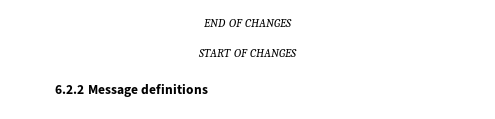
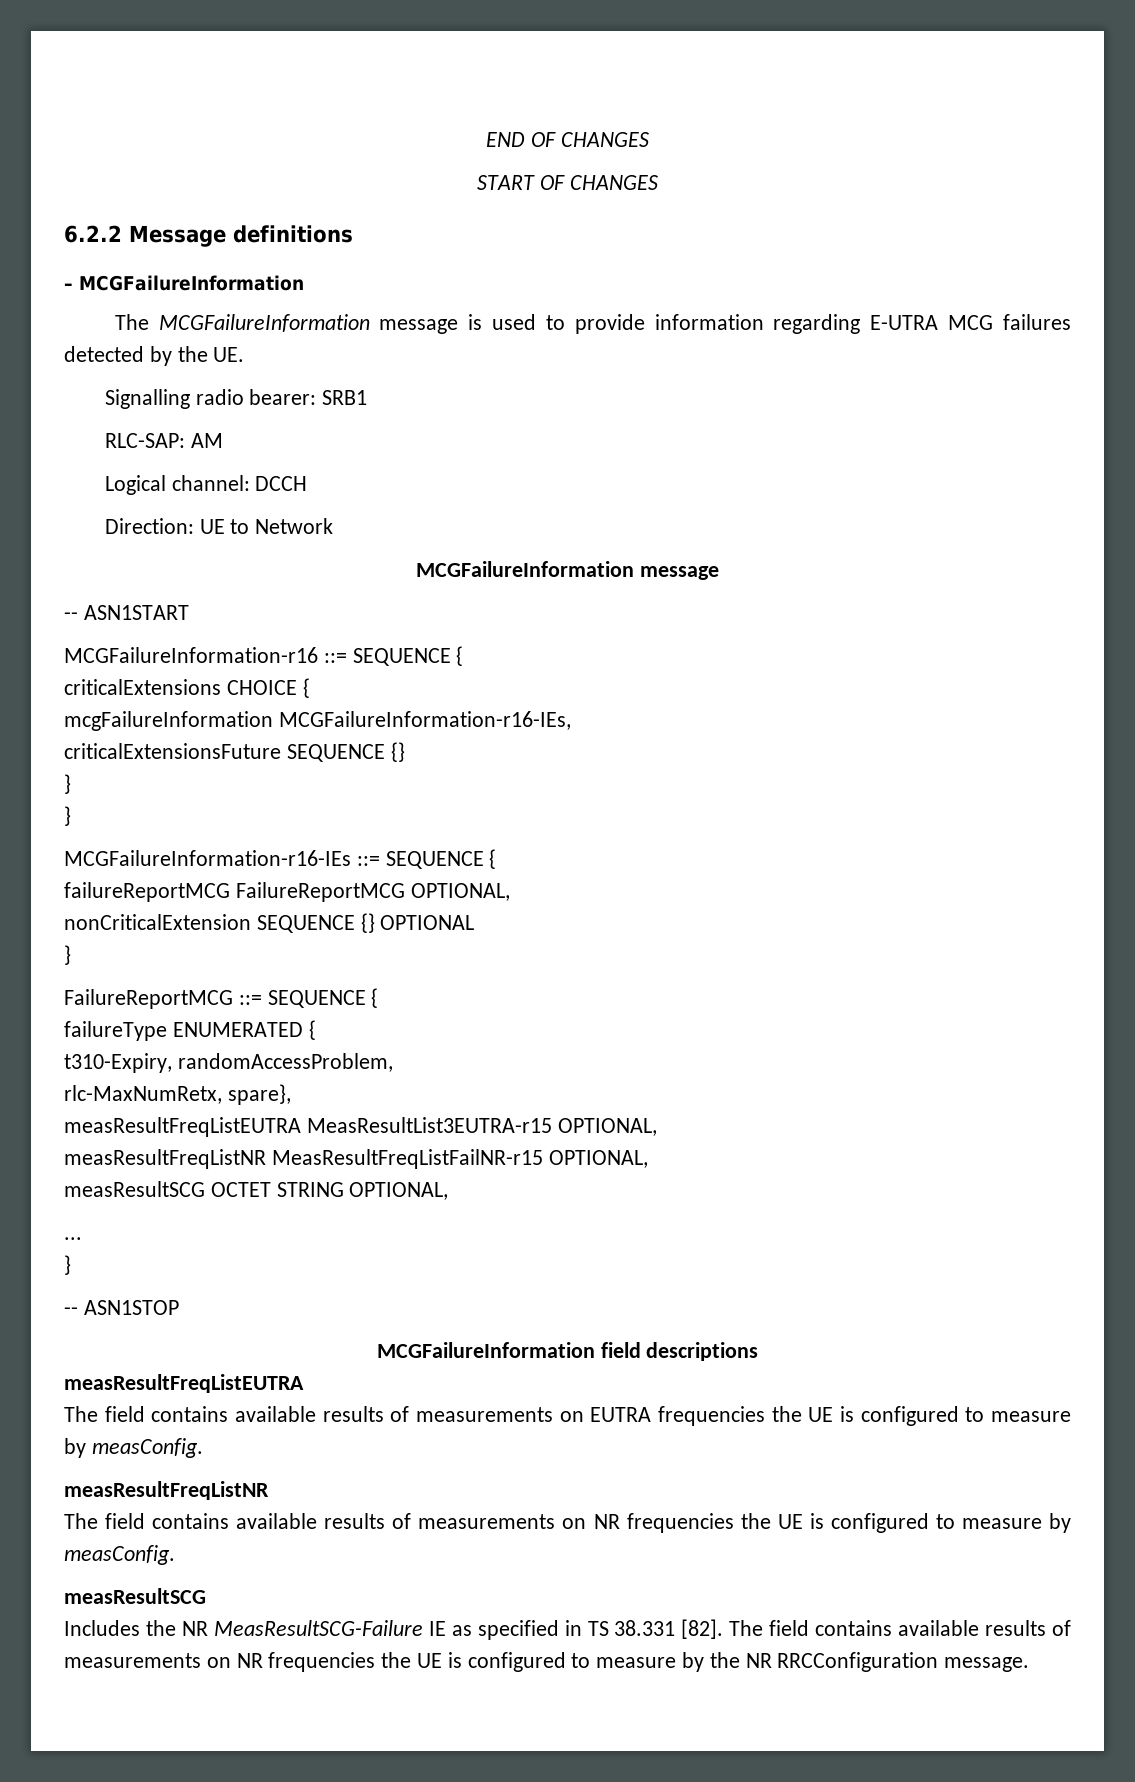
(209, 89) none -> [64,275,304,291] [114,314,1071,334] [64,346,245,366] [104,389,368,409] [104,433,223,448] [104,475,308,495] [104,518,334,534] [416,561,719,580] [64,605,189,620] [64,646,464,666] [64,678,310,698] [64,711,571,731] [64,742,405,762] [64,774,71,794] [64,806,71,826] [64,849,497,869] [64,882,510,902] [64,913,475,933] [64,945,71,965] [64,988,379,1009] [64,1020,316,1041] [64,1053,393,1073] [64,1084,291,1105] [64,1117,657,1137] [64,1149,648,1169] [64,1181,449,1200] [64,1237,82,1240] [64,1255,71,1275] [64,1300,179,1315] [376,1342,759,1361] [64,1374,304,1393] [64,1406,1071,1426] [64,1438,203,1458] [64,1481,269,1500] [64,1513,1071,1533] [64,1545,175,1565] [64,1588,206,1604] [64,1619,1071,1640] [64,1652,1030,1672] // – MCGFailureInformation // The MCGFailureInformation message is used to provide information regarding E-UTRA MCG failures detected by the UE. // Signalling radio bearer: SRB1 // RLC-SAP: AM // Logical channel: DCCH // Direction: UE to Network // MCGFailureInformation message // -- ASN1START // MCGFailureInformation-r16 ::= SEQUENCE { // criticalExtensions CHOICE { // mcgFailureInformation MCGFailureInformation-r16-IEs, // criticalExtensionsFuture SEQUENCE {} // } // } // MCGFailureInformation-r16-IEs ::= SEQUENCE { // failureReportMCG FailureReportMCG OPTIONAL, // nonCriticalExtension SEQUENCE {} OPTIONAL // } // FailureReportMCG ::= SEQUENCE { // failureType ENUMERATED { // t310-Expiry, randomAccessProblem, // rlc-MaxNumRetx, spare}, // measResultFreqListEUTRA MeasResultList3EUTRA-r15 OPTIONAL, // measResultFreqListNR MeasResultFreqListFailNR-r15 OPTIONAL, // measResultSCG OCTET STRING OPTIONAL, // ... // } // -- ASN1STOP // MCGFailureInformation field descriptions // measResultFreqListEUTRA // The field contains available results of measurements on EUTRA frequencies the UE is configured to measure by measConfig. // measResultFreqListNR // The field contains available results of measurements on NR frequencies the UE is configured to measure by measConfig. // measResultSCG // Includes the NR MeasResultSCG-Failure IE as specified in TS 38.331 [82]. The field contains available results of measurements on NR frequencies the UE is configured to measure by the NR RRCConfiguration message.

